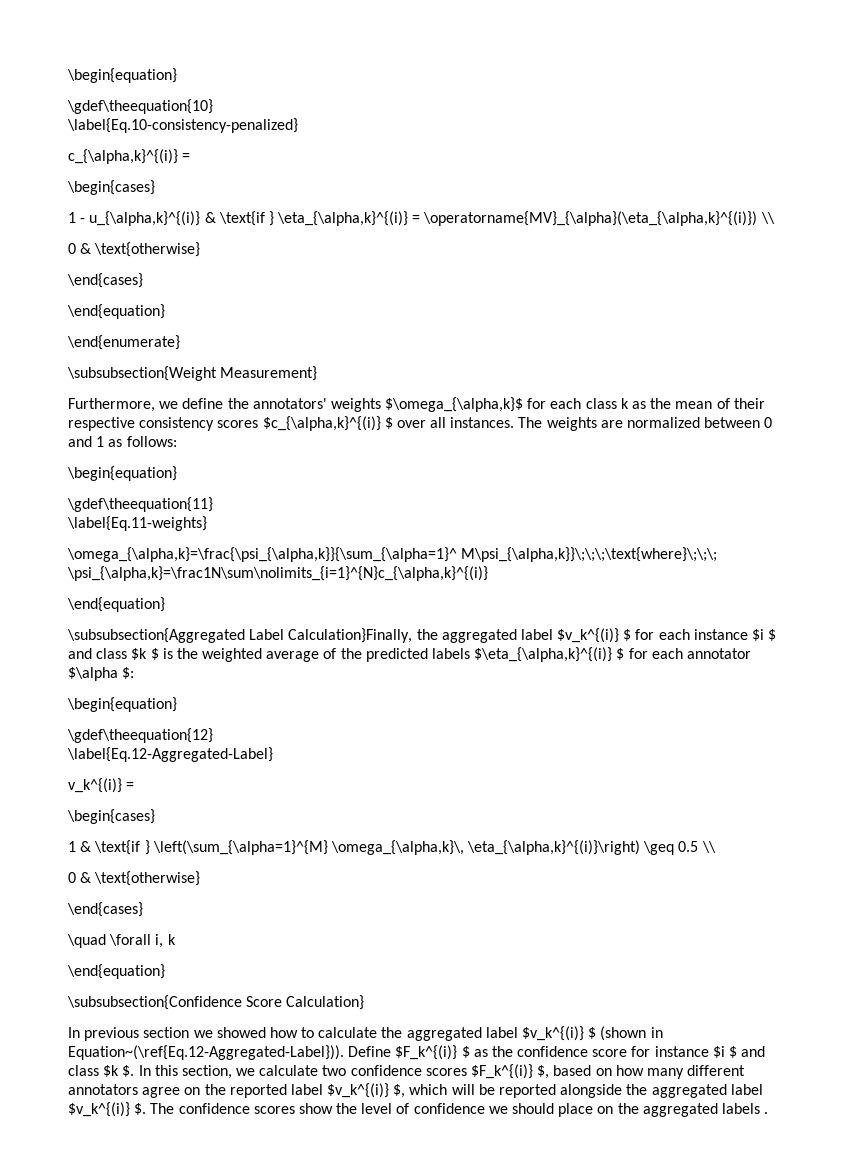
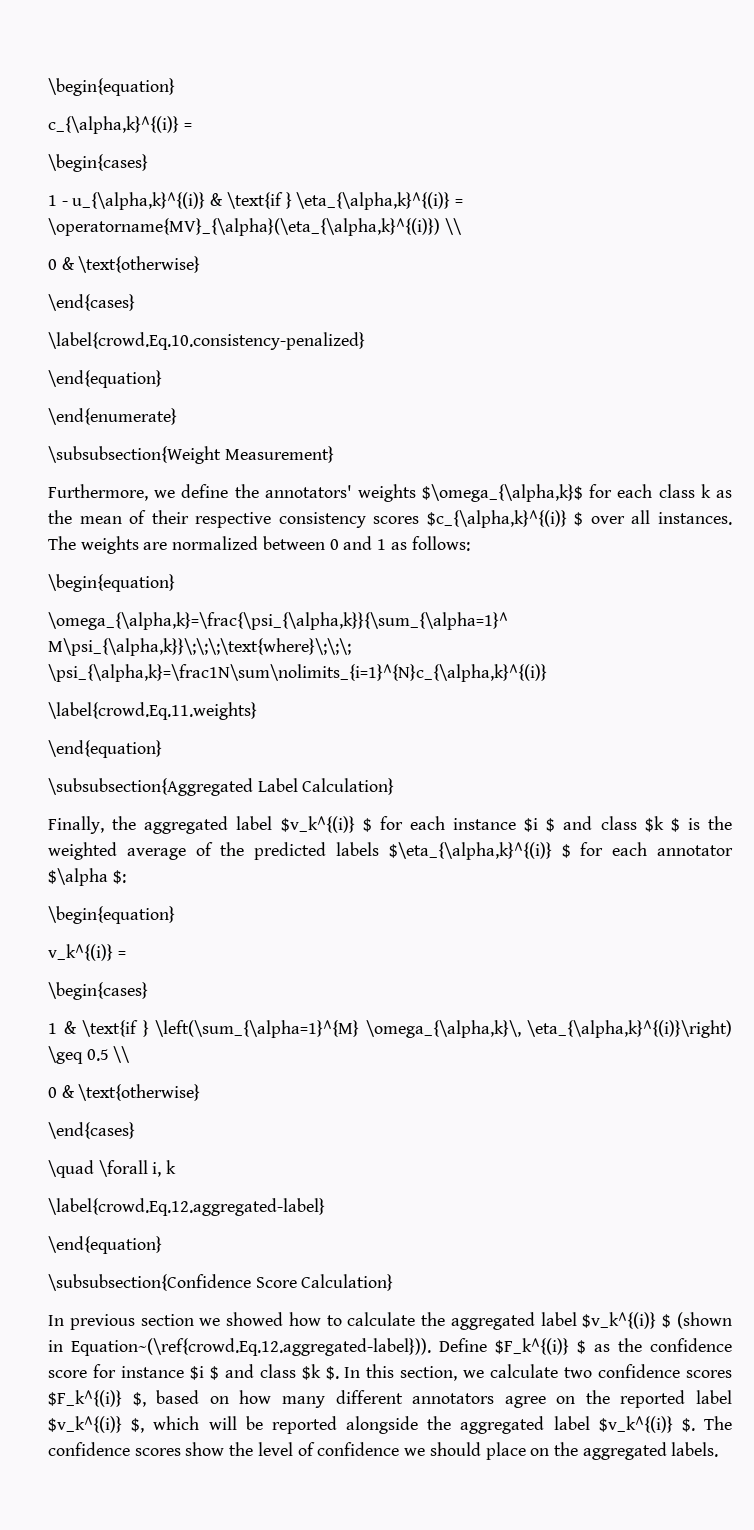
[67,68,177,83] [67,99,213,114] [67,118,298,133] \begin{equation} // \gdef\theequation{10} // \label{Eq.10-consistency-penalized} -> [48,78,175,96] \begin{equation}
(143, 280) none -> [48,332,365,350] // \label{crowd.Eq.10.consistency-penalized}
[67,497,213,512] [67,516,207,531] // \gdef\theequation{11} // \label{Eq.11-weights} -> (175, 583) none
(488, 573) none -> [48,702,257,720] // \label{crowd.Eq.11.weights}
[288,628,413,643] Calculation}Finally, -> [302,778,395,795] [48,816,104,834] Calculation} // Finally,
[67,728,213,743] [67,747,273,762] // \gdef\theequation{12} // \label{Eq.12-Aggregated-Label} -> (175, 915) none
(176, 939) none -> [48,1198,325,1216] // \label{crowd.Eq.12.aggregated-label}
[68,1045,344,1060] Equation~(\ref{Eq.12-Aggregated-Label})). -> [71,1338,431,1356] Equation~(\ref{crowd.Eq.12.aggregated-label})).
[721,1103,769,1114] labels . -> [671,1442,719,1457] labels.

